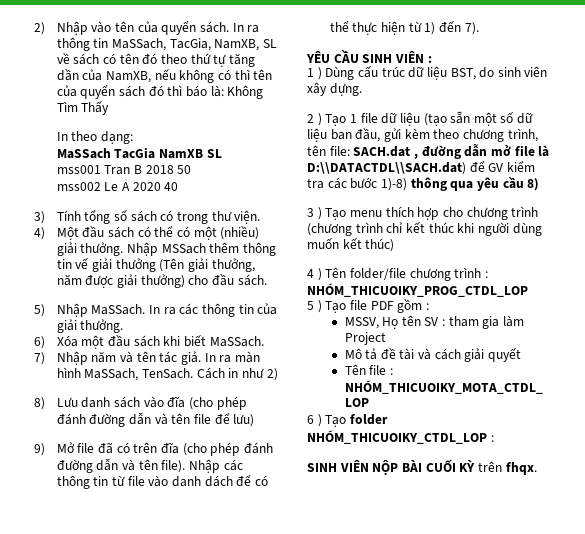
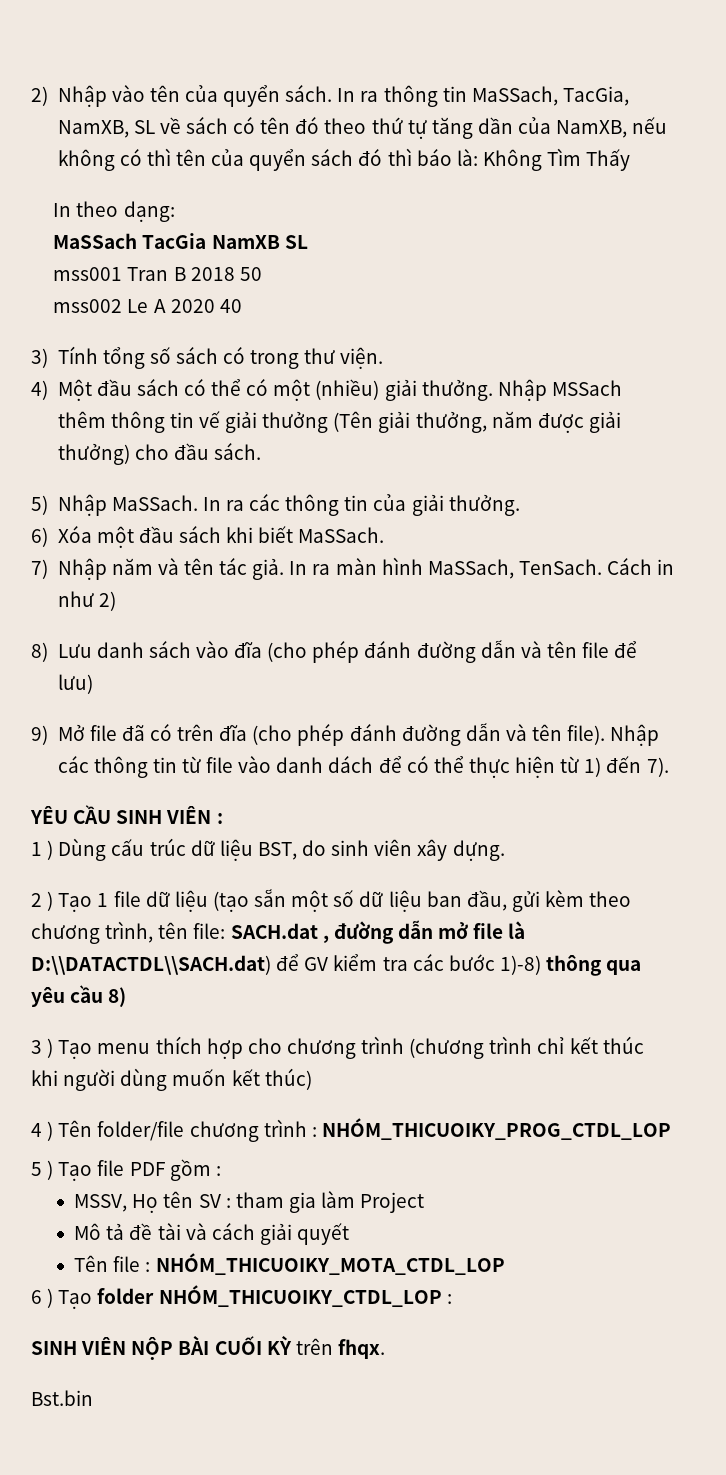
(537, 468) none -> [31,1390,93,1406] // Bst.bin

